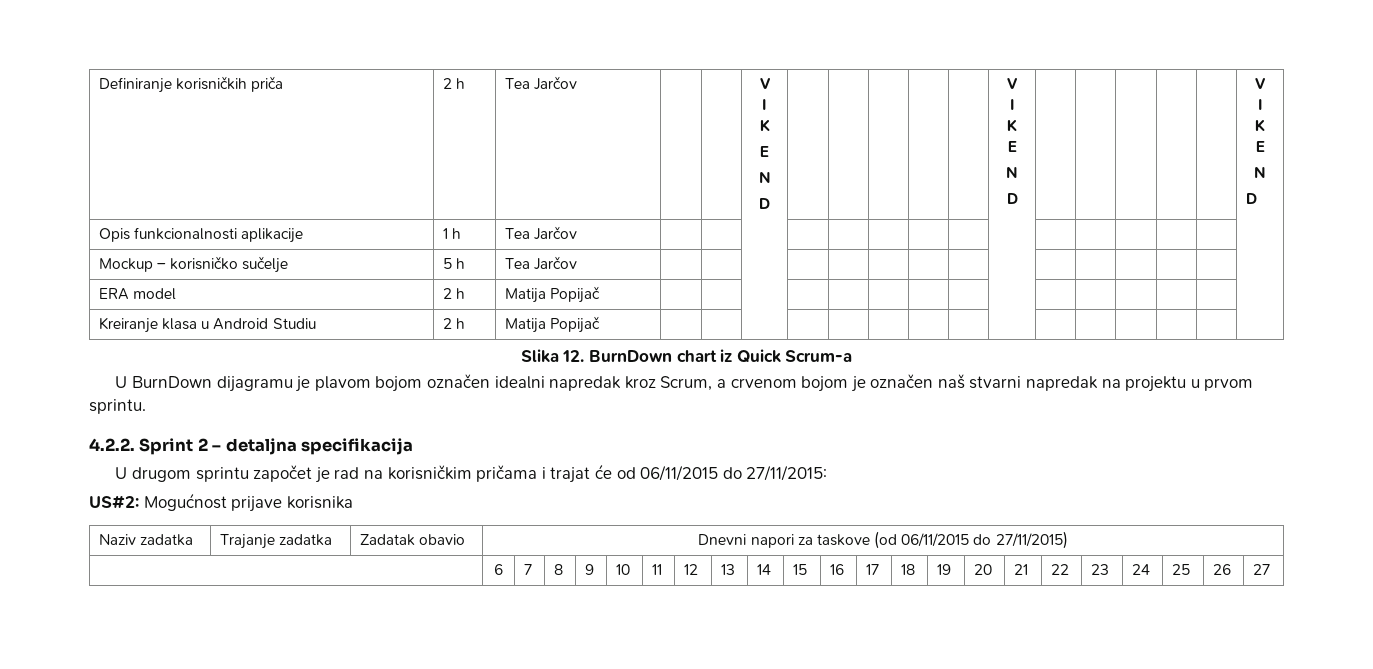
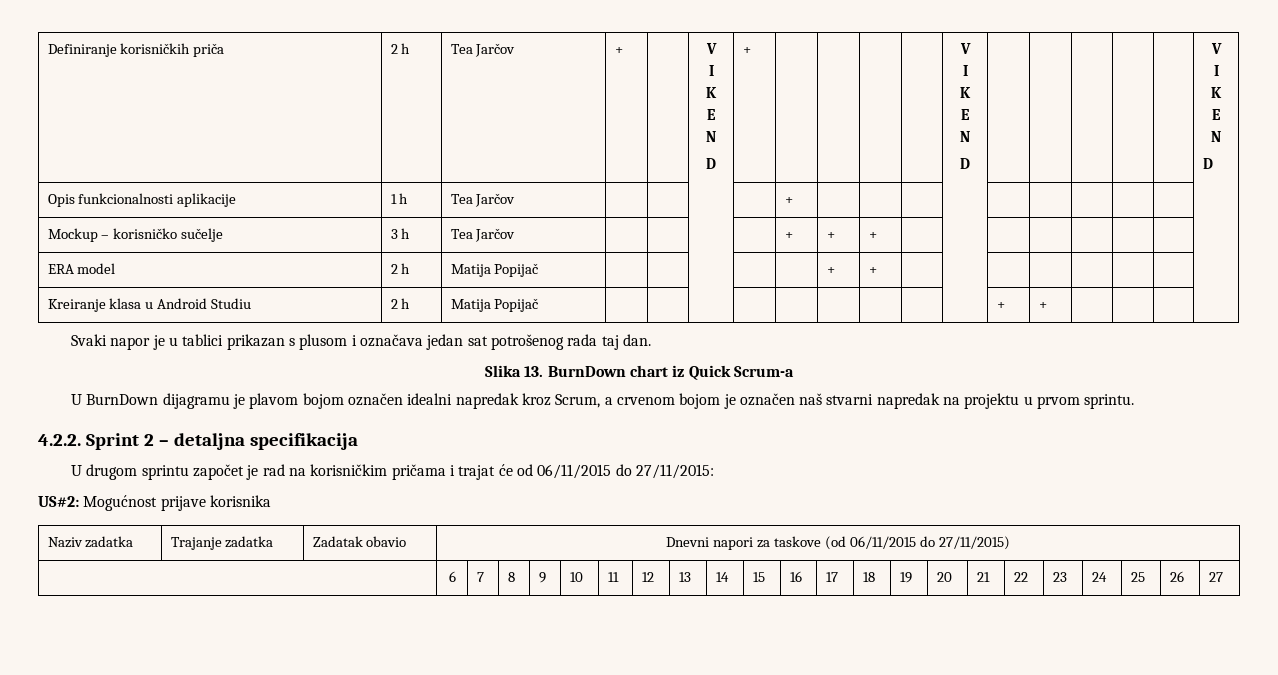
[759,78,771,89] [762,99,767,110] [759,119,770,132] [760,146,769,157] [758,172,771,183] [759,198,770,209] | | V // I // K // E // N // D | -> [614,47,623,54] [705,43,717,54] [708,65,714,76] [706,87,717,98] [707,109,716,120] [706,131,716,142] [706,158,716,169] [742,47,751,54] + | | V // I // K // E // N // D | +
(578, 233) none -> [784,197,793,204] +
[442,258,466,269] [504,256,578,270] 5 h | Tea Jarčov | | | | | | | -> [390,228,411,239] [450,228,516,242] [784,232,793,239] [826,232,835,239] [868,232,877,239] 3 h | Tea Jarčov | | | | | + | + | +
(601, 294) | -> [826,267,835,274] [868,267,877,274] + | +
(601, 324) | | | | | -> [996,302,1005,309] [1038,302,1047,309] [71,334,651,350] + | + | | | | // Svaki napor je u tablici prikazan s plusom i označava jedan sat potrošenog rada taj dan.
[562,350,585,362] 12. -> [524,366,544,377] 13.

